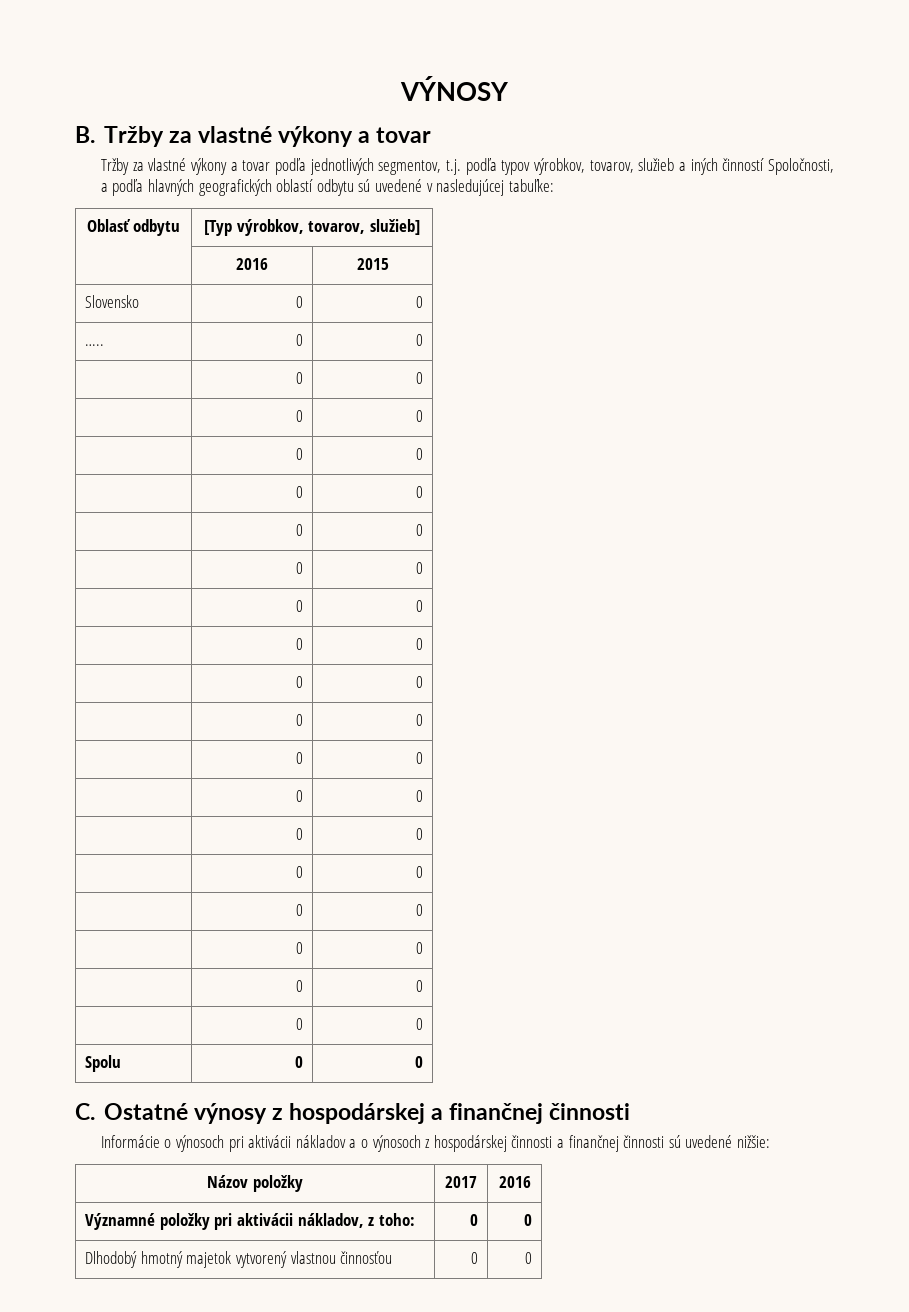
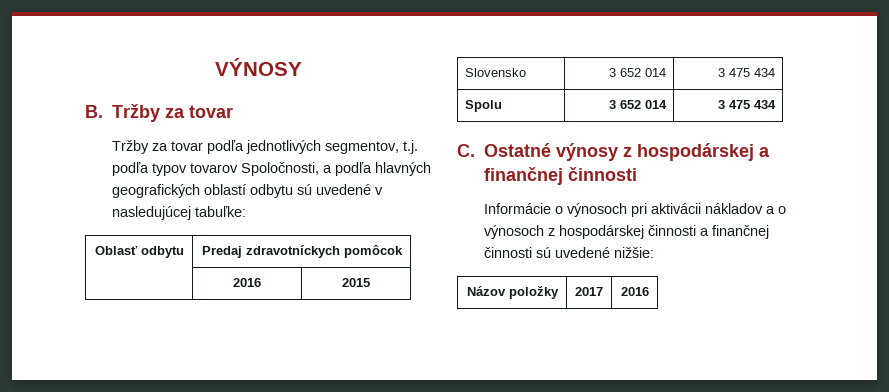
[197,126,370,147] vlastné výkony a -> (186, 113) none
[148,158,238,175] vlastné výkony a -> (169, 147) none
[533,158,765,175] výrobkov, tovarov, služieb a iných činností -> [190,163,239,173] tovarov
[204,219,420,236] [Typ výrobkov, tovarov, služieb] -> [201,245,403,258] Predaj zdravotníckych pomôcok
[295,296,303,308] [415,296,423,308] [85,344,105,346] [295,334,303,346] [415,334,423,346] [295,372,303,384] [415,372,423,384] [295,410,303,422] [415,410,423,422] [295,448,303,460] [415,448,423,460] [295,486,303,498] [415,486,423,498] [295,524,303,536] [415,524,423,536] [295,562,303,574] [415,562,423,574] [295,600,303,612] [415,600,423,612] [295,638,303,650] [415,638,423,650] [295,676,303,688] [415,676,423,688] [295,714,303,726] [415,714,423,726] [295,752,303,764] [415,752,423,764] [295,790,303,802] [415,790,423,802] [295,828,303,840] [415,828,423,840] [295,866,303,878] [415,866,423,878] [295,904,303,916] [415,904,423,916] [295,942,303,954] [415,942,423,954] [295,980,303,992] [415,980,423,992] [295,1018,303,1030] [415,1018,423,1030] [85,1055,122,1072] [294,1056,303,1068] [414,1056,423,1068] 0 | 0 // ….. | 0 | 0 // | 0 | 0 // | 0 | 0 // | 0 | 0 // | 0 | 0 // | 0 | 0 // | 0 | 0 // | 0 | 0 // | 0 | 0 // | 0 | 0 // | 0 | 0 // | 0 | 0 // | 0 | 0 // | 0 | 0 // | 0 | 0 // | 0 | 0 // | 0 | 0 // | 0 | 0 // | 0 | 0 // Spolu | 0 | 0 -> [608,68,666,77] [717,68,775,77] [465,100,503,112] [608,100,667,109] [717,100,776,109] 3 652 014 | 3 475 434 // Spolu | 3 652 014 | 3 475 434
[85,1213,415,1230] [469,1214,478,1226] [523,1214,532,1226] [85,1251,393,1268] [470,1252,478,1264] [524,1252,532,1264] // Významné položky pri aktivácii nákladov, z toho: | 0 | 0 // Dlhodobý hmotný majetok vytvorený vlastnou činnosťou | 0 | 0 -> (649, 291) none

